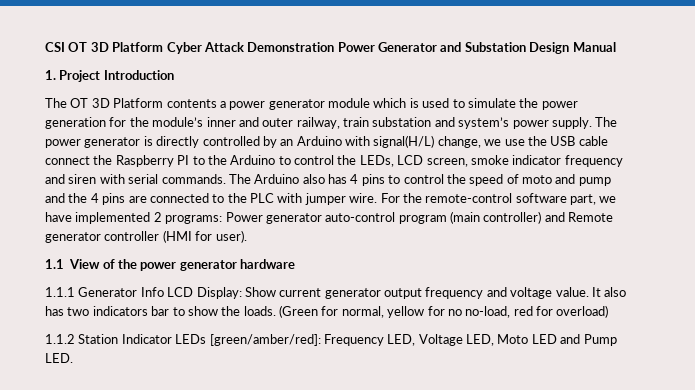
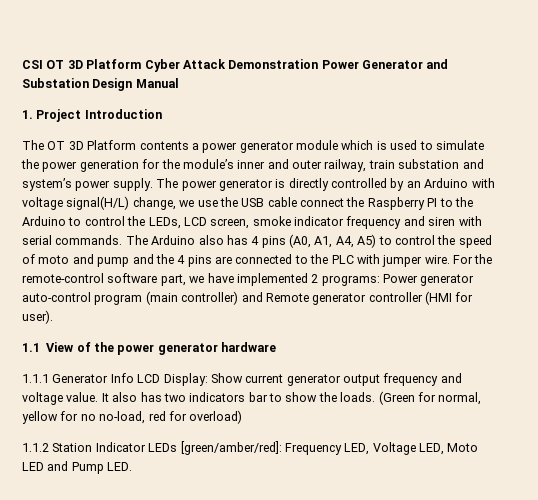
(370, 141) none -> [22,197,63,210] voltage
(385, 180) none -> [289,234,377,248] (A0, A1, A4, A5)

